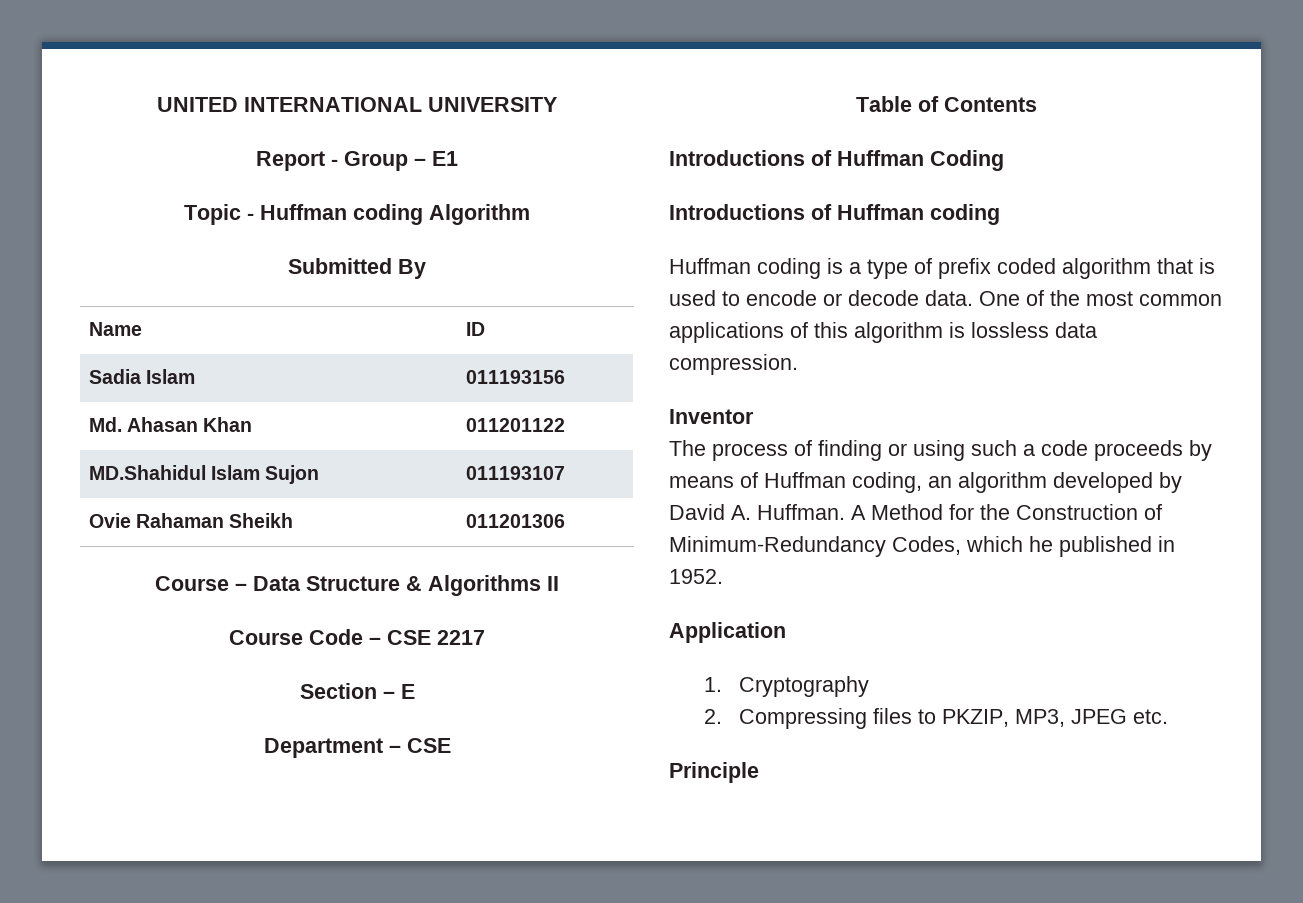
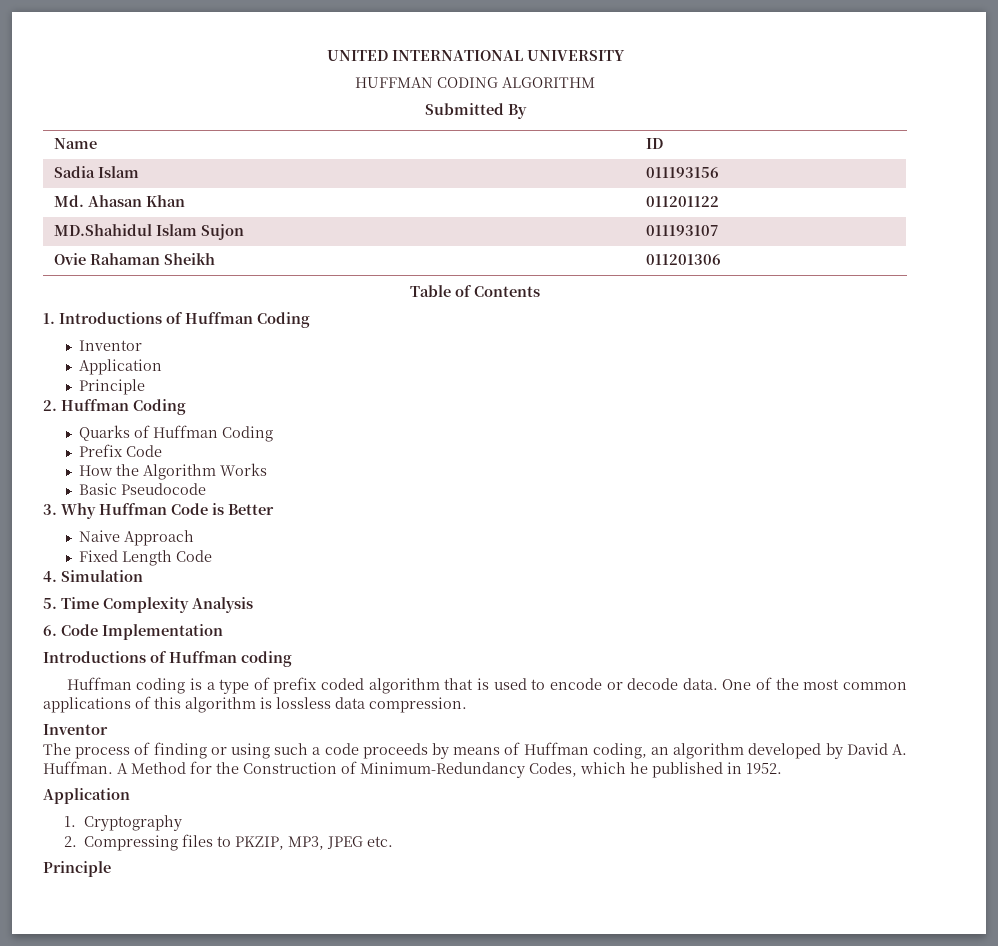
[256,151,458,171] [184,204,530,225] Report - Group – E1 // Topic - Huffman coding Algorithm -> [355,77,595,88] HUFFMAN CODING ALGORITHM
[155,575,559,596] [229,629,485,645] [299,683,415,699] [263,738,451,758] // Course – Data Structure & Algorithms II // Course Code – CSE 2217 // Section – E // Department – CSE -> (722, 259) none
(1037, 104) none -> [43,313,55,324] 1.
(1004, 160) none -> [79,340,143,351] [79,359,163,375] [79,379,146,395] [43,399,186,415] [79,425,274,442] [79,444,163,457] [79,463,268,480] [79,483,207,495] [43,503,274,519] [79,530,195,546] [79,550,213,566] [43,570,143,582] [43,597,253,613] [43,624,223,640] // Inventor // Application // Principle // 2. Huffman Coding // Quarks of Huffman Coding // Prefix Code // How the Algorithm Works // Basic Pseudocode // 3. Why Huffman Code is Better // Naive Approach // Fixed Length Code // 4. Simulation // 5. Time Complexity Analysis // 6. Code Implementation

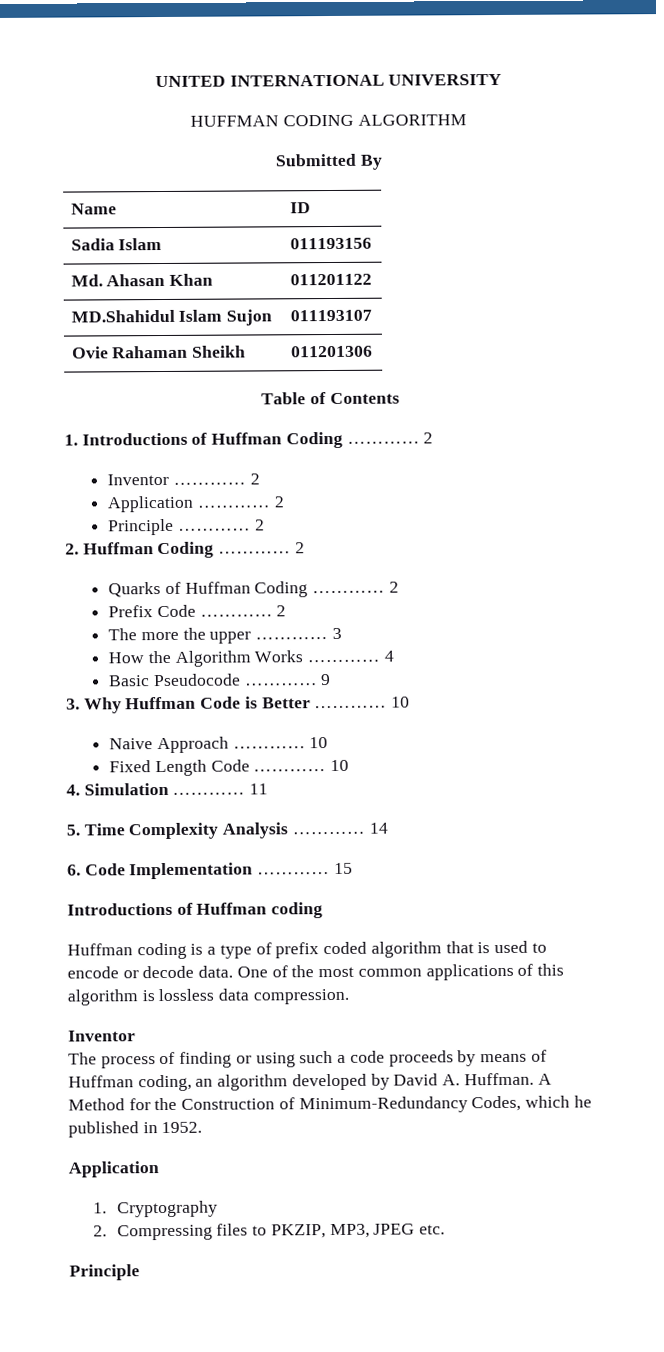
[79,340,143,351] [79,359,163,375] [79,379,146,395] // Inventor // Application // Principle -> [346,432,434,444] [107,473,260,486] [107,495,284,513] [108,518,265,536] ………… 2 // Inventor ………… 2 // Application ………… 2 // Principle ………… 2
(186, 407) none -> [218,542,305,554] ………… 2
(274, 434) none -> [311,581,399,594] ………… 2
(163, 451) none -> [199,605,287,617] [108,627,342,644] ………… 2 // The more the upper ………… 3
(268, 469) none -> [306,650,394,663] ………… 4
(207, 489) none -> [244,674,332,686] ………… 9
(274, 509) none -> [314,696,411,709] ………… 10
(195, 538) none -> [232,737,329,749] ………… 10
(213, 556) none -> [253,759,349,772] ………… 10
(143, 576) none -> [172,783,269,795] ………… 11
(253, 605) none -> [291,822,388,835] ………… 14
(223, 632) none -> [257,862,353,875] ………… 15

